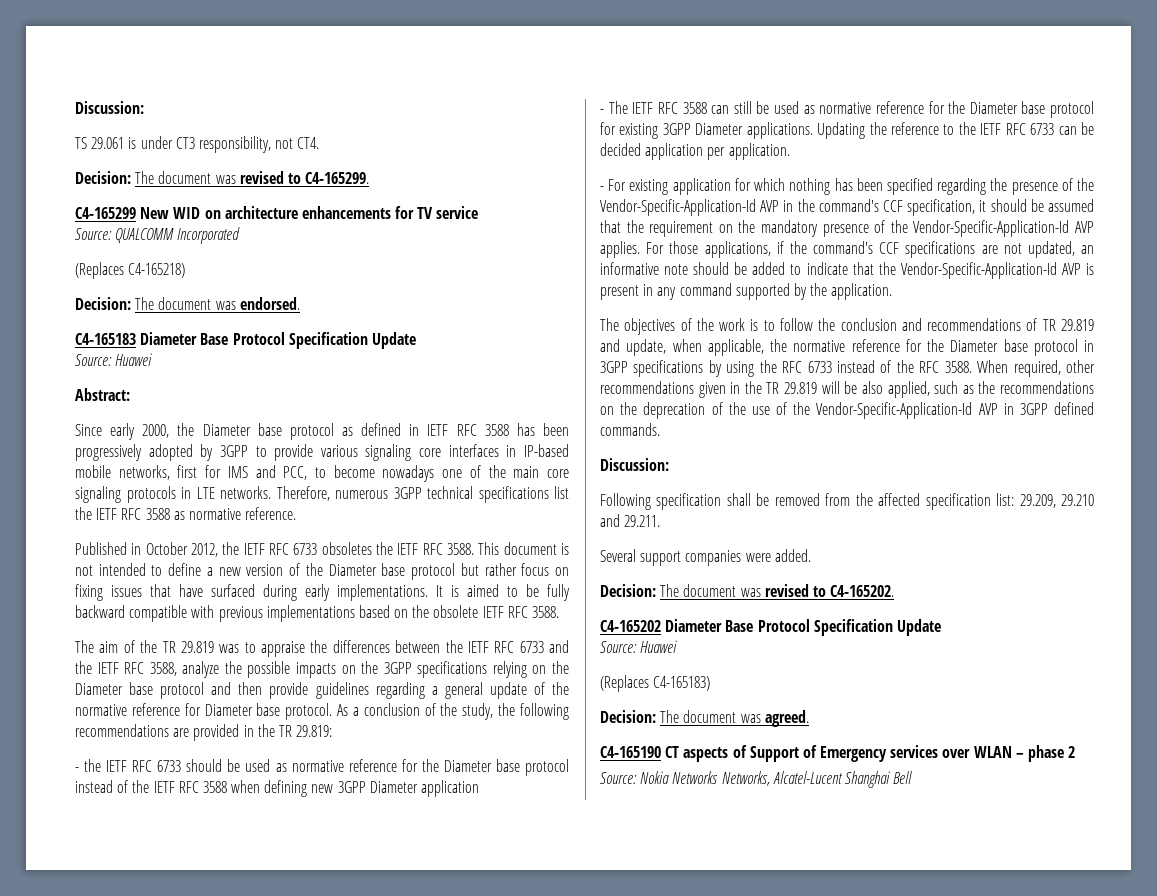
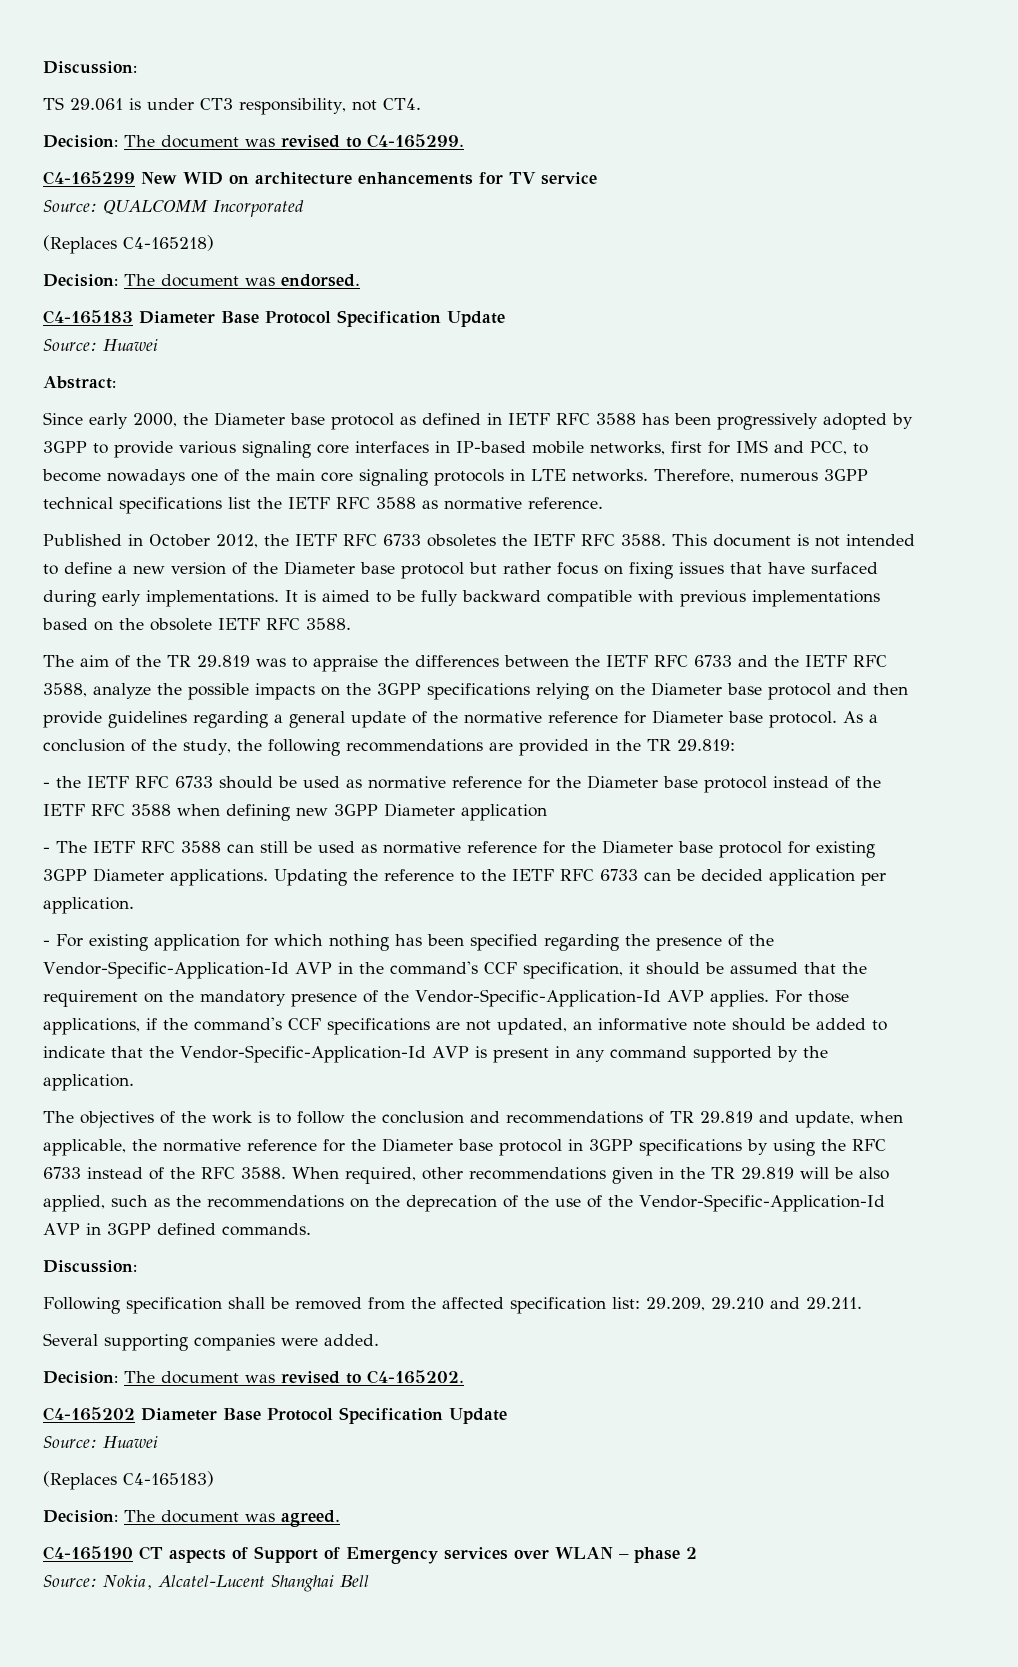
[640,551,682,566] support -> [104,1334,188,1351] supporting
[640,771,770,786] Nokia Networks Networks, -> [103,1575,153,1590] Nokia,

